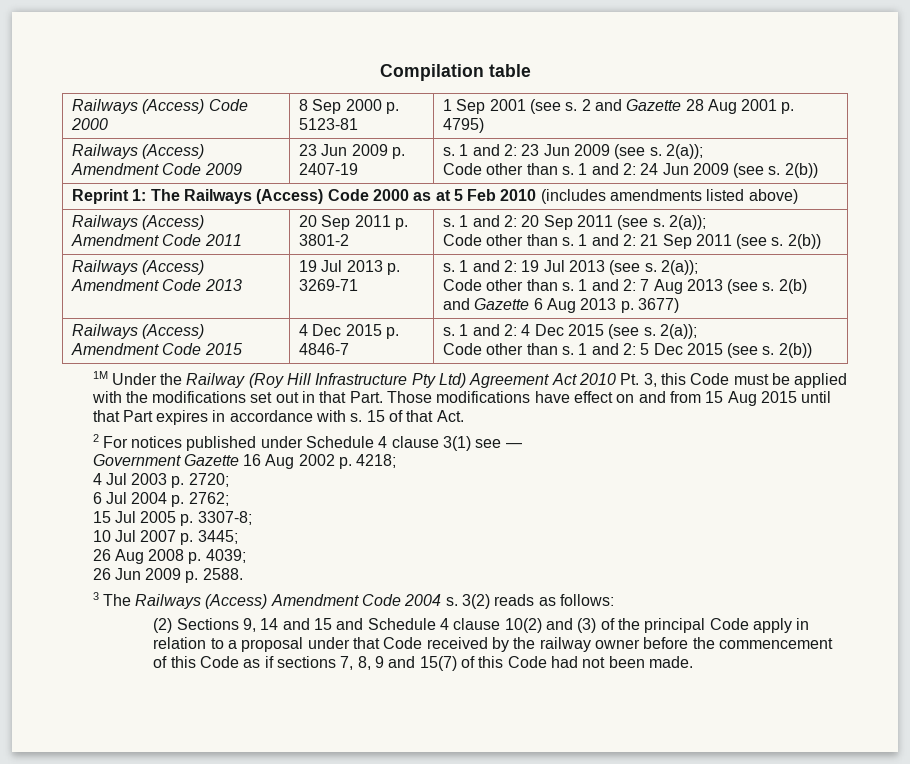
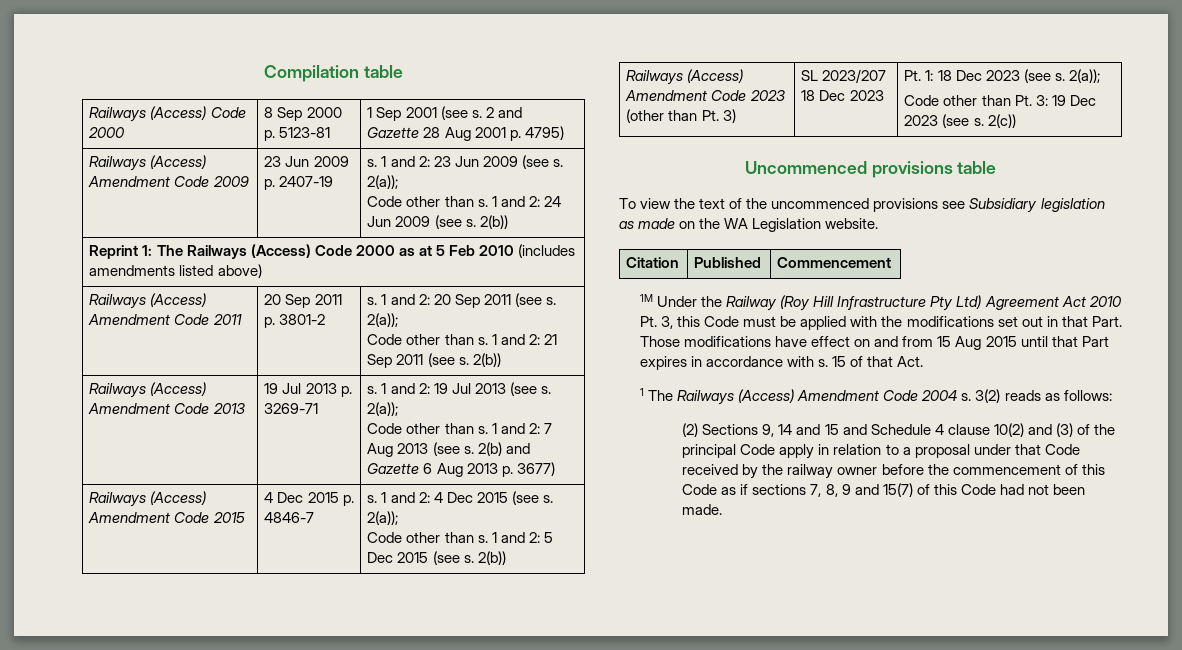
(812, 350) none -> [626,69,744,85] [625,90,785,101] [626,109,736,123] [801,69,887,83] [801,90,884,101] [904,69,1100,83] [904,95,1096,106] [904,114,1016,128] [744,161,997,178] [619,198,1105,213] [619,218,879,232] [626,257,680,268] [694,257,762,268] [777,257,892,268] // Railways (Access) Amendment Code 2023 (other than Pt. 3) | SL 2023/207 18 Dec 2023 | Pt. 1: 18 Dec 2023 (see s. 2(a)); // Code other than Pt. 3: 19 Dec 2023 (see s. 2(c)) // Uncommenced provisions table // To view the text of the uncommenced provisions see Subsidiary legislation as made on the WA Legislation website. // Citation | Published | Commencement
[92,434,522,451] [92,454,397,469] [92,473,229,488] [92,492,229,507] [92,511,252,526] [92,530,238,545] [92,549,246,564] [92,568,243,583] [92,592,99,600] 2 For notices published under Schedule 4 clause 3(1) see — // Government Gazette 16 Aug 2002 p. 4218; // 4 Jul 2003 p. 2720; // 6 Jul 2004 p. 2762; // 15 Jul 2005 p. 3307-8; // 10 Jul 2007 p. 3445; // 26 Aug 2008 p. 4039; // 26 Jun 2009 p. 2588. // 3 -> [640,388,645,396] 1

